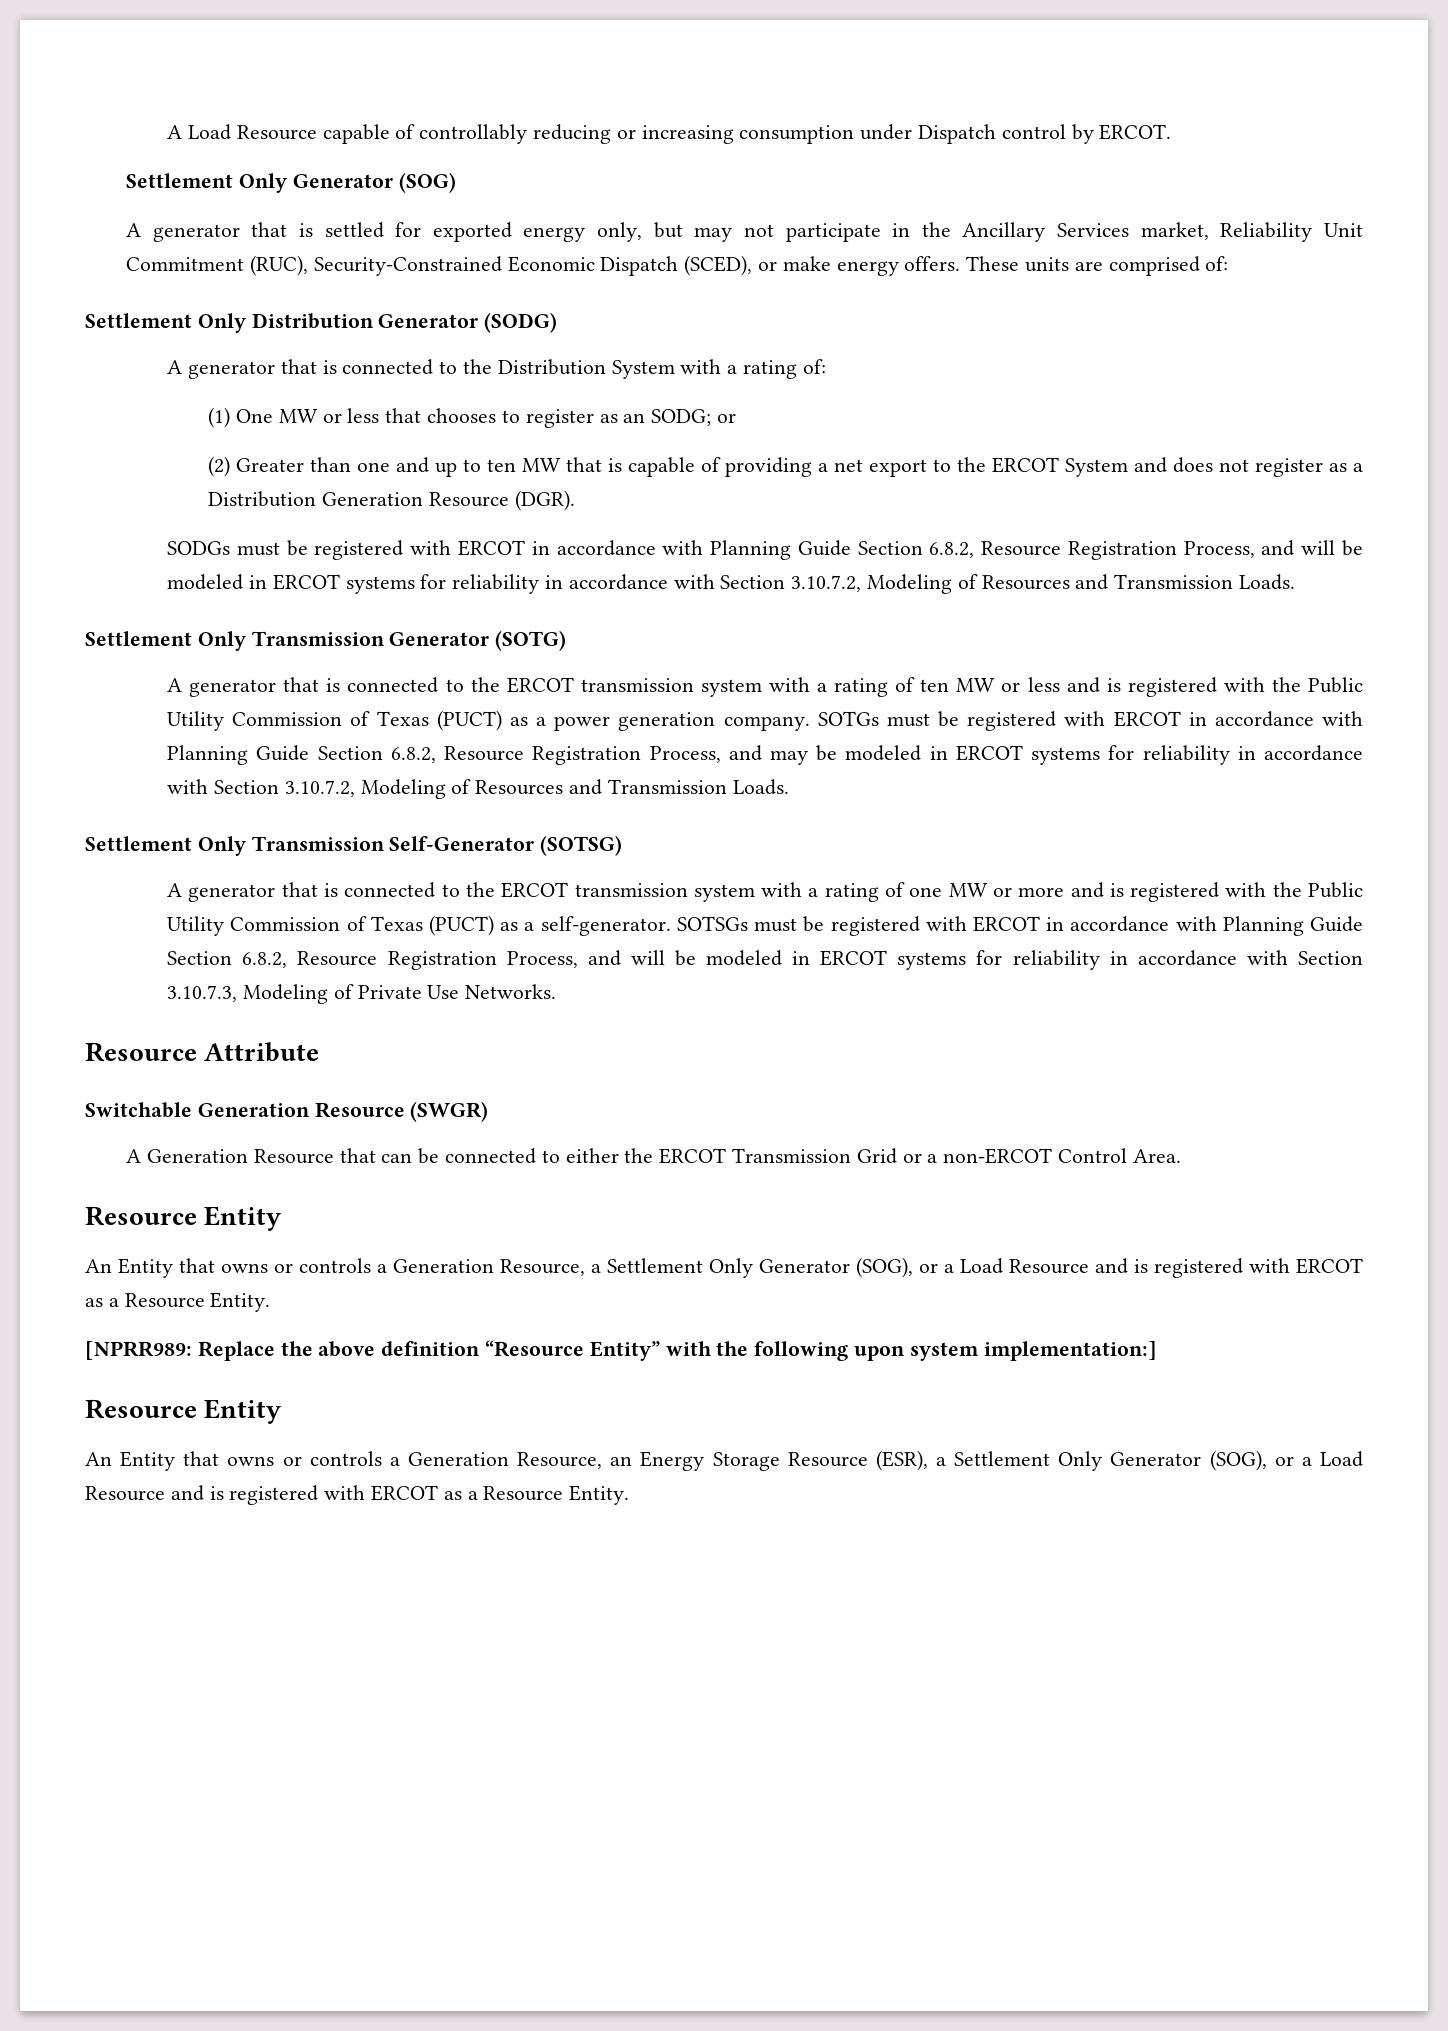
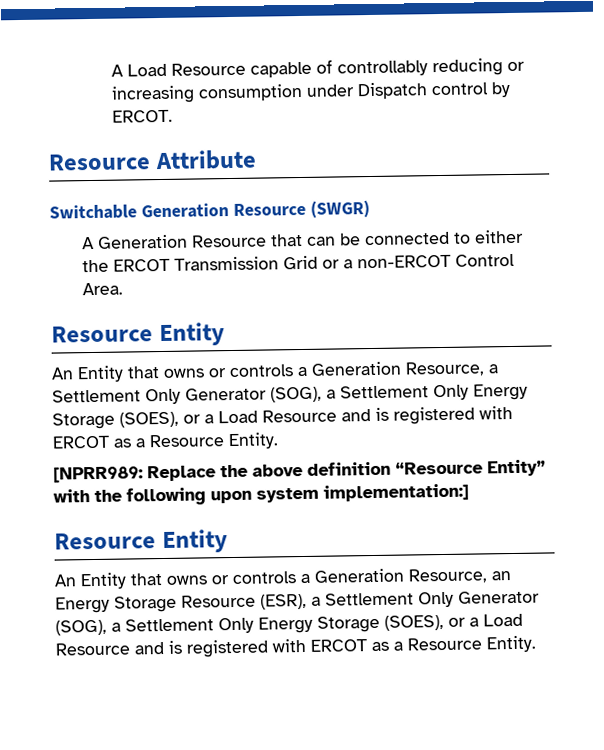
[126,172,456,193] [126,222,1363,242] [126,255,1229,276] [85,312,558,333] [167,359,826,379] [208,407,736,428] [208,456,1363,477] [208,490,575,511] [167,540,1363,560] [167,574,1296,594] [85,630,567,651] [167,677,1363,697] [167,710,1364,731] [167,745,1364,765] [167,779,789,799] [85,835,623,856] [167,882,1364,902] [167,915,1363,936] [167,950,1364,970] [167,984,557,1004] // Settlement Only Generator (SOG) // A generator that is settled for exported energy only, but may not participate in the Ancillary Services market, Reliability Unit Commitment (RUC), Security-Constrained Economic Dispatch (SCED), or make energy offers. These units are comprised of: // Settlement Only Distribution Generator (SODG) // A generator that is connected to the Distribution System with a rating of: // (1) One MW or less that chooses to register as an SODG; or // (2) Greater than one and up to ten MW that is capable of providing a net export to the ERCOT System and does not register as a Distribution Generation Resource (DGR). // SODGs must be registered with ERCOT in accordance with Planning Guide Section 6.8.2, Resource Registration Process, and will be modeled in ERCOT systems for reliability in accordance with Section 3.10.7.2, Modeling of Resources and Transmission Loads. // Settlement Only Transmission Generator (SOTG) // A generator that is connected to the ERCOT transmission system with a rating of ten MW or less and is registered with the Public Utility Commission of Texas (PUCT) as a power generation company. SOTGs must be registered with ERCOT in accordance with Planning Guide Section 6.8.2, Resource Registration Process, and may be modeled in ERCOT systems for reliability in accordance with Section 3.10.7.2, Modeling of Resources and Transmission Loads. // Settlement Only Transmission Self-Generator (SOTSG) // A generator that is connected to the ERCOT transmission system with a rating of one MW or more and is registered with the Public Utility Commission of Texas (PUCT) as a self-generator. SOTSGs must be registered with ERCOT in accordance with Planning Guide Section 6.8.2, Resource Registration Process, and will be modeled in ERCOT systems for reliability in accordance with Section 3.10.7.3, Modeling of Private Use Networks. -> (173, 116) none
(913, 1267) none -> [326,383,528,401] [52,411,179,430] a Settlement Only Energy Storage (SOES),
(1267, 1460) none -> [111,615,444,634] a Settlement Only Energy Storage (SOES),

